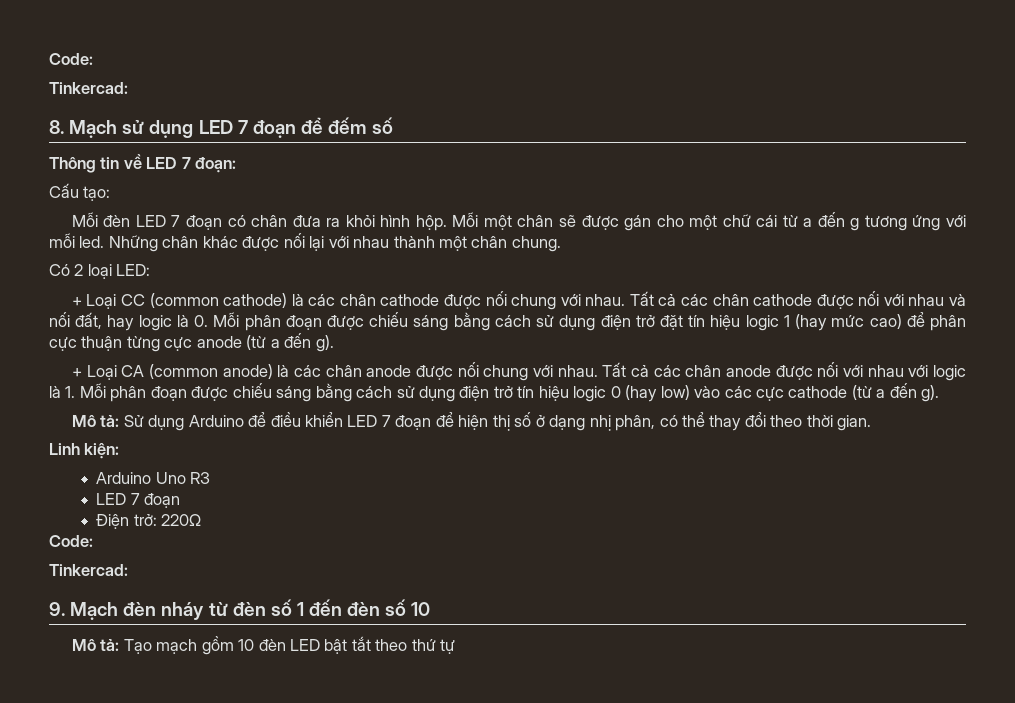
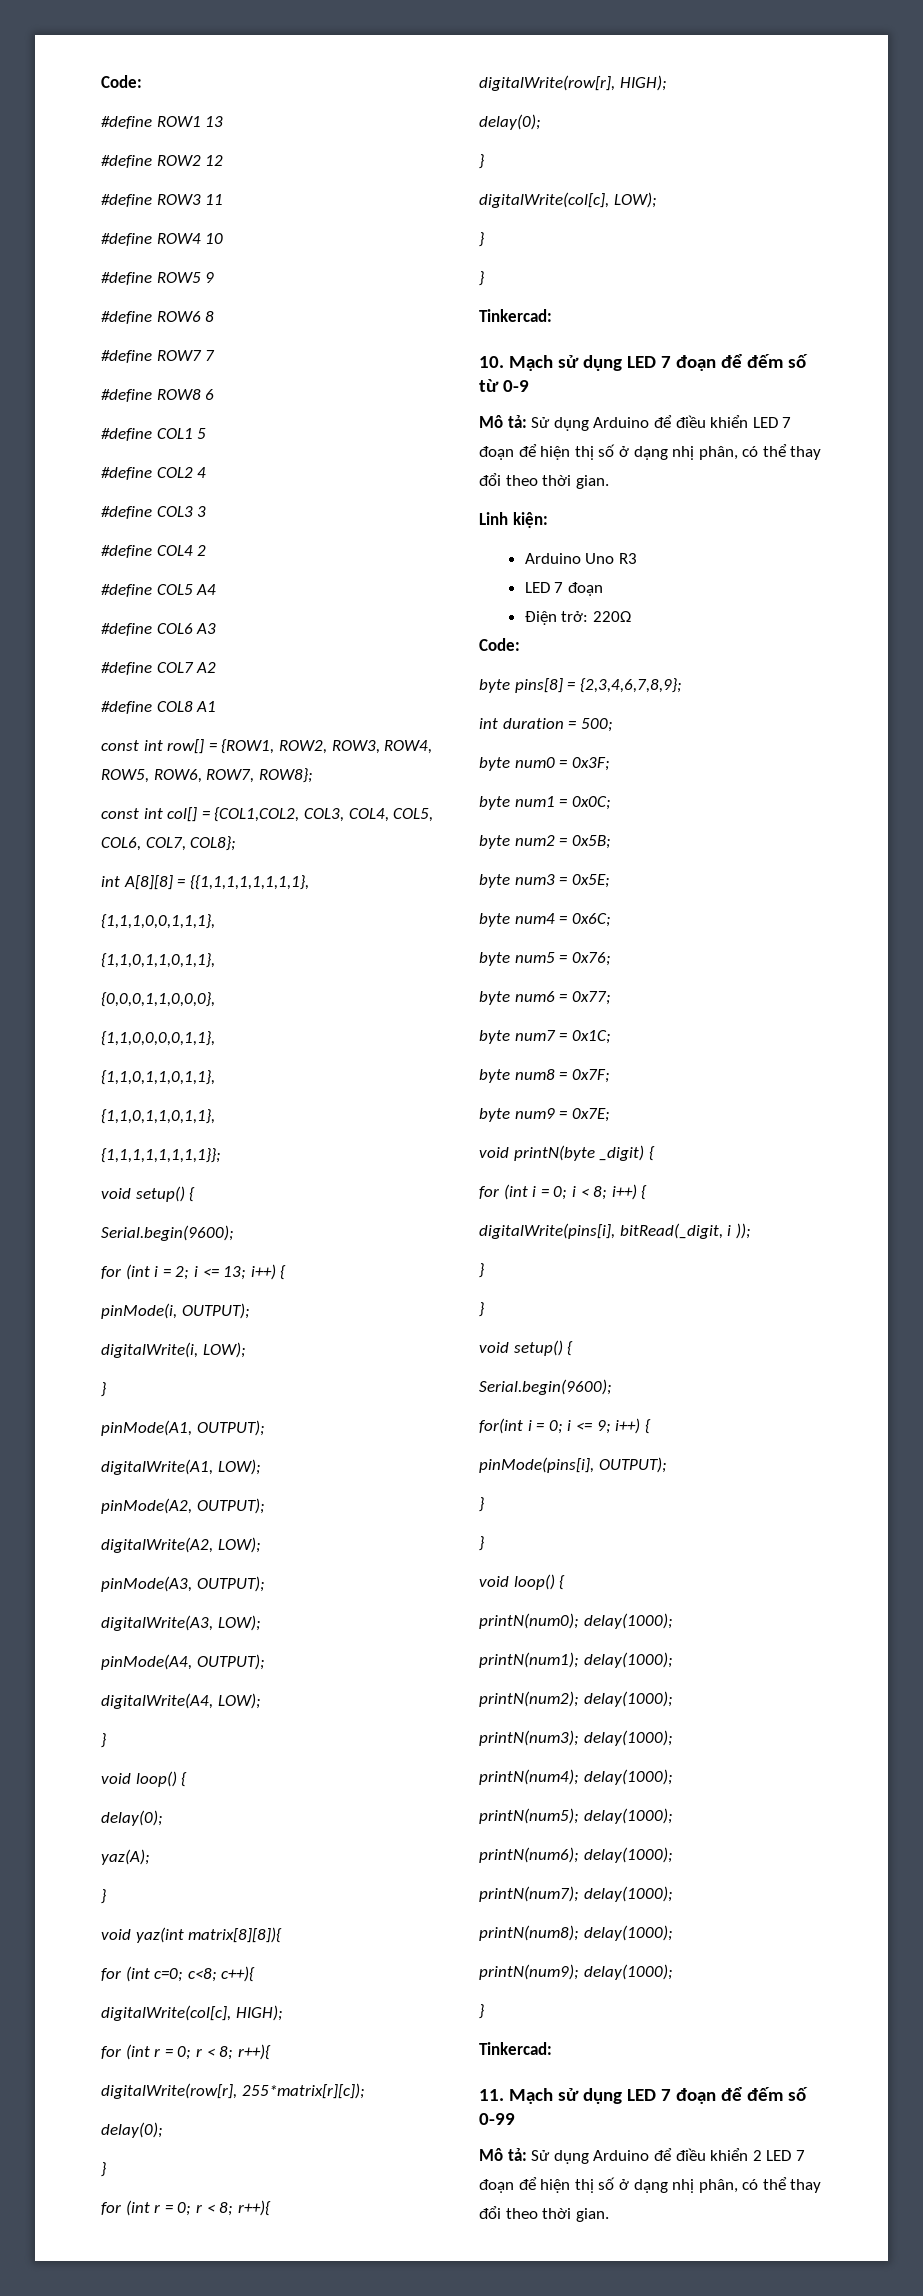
[49,53,93,65] [49,82,128,94] [49,117,394,138] [49,154,237,173] [49,183,111,201] [71,212,966,231] [49,233,561,252] [49,264,151,279] [71,291,967,310] [49,312,966,331] [49,333,334,352] [71,362,967,381] [49,383,940,402] Code: // Tinkercad: // 8. Mạch sử dụng LED 7 đoạn để đếm số // Thông tin về LED 7 đoạn: // Cấu tạo: // Mỗi đèn LED 7 đoạn có chân đưa ra khỏi hình hộp. Mỗi một chân sẽ được gán cho một chữ cái từ a đến g tương ứng với mỗi led. Những chân khác được nối lại với nhau thành một chân chung. // Có 2 loại LED: // + Loại CC (common cathode) là các chân cathode được nối chung với nhau. Tất cả các chân cathode được nối với nhau và nối đất, hay logic là 0. Mỗi phân đoạn được chiếu sáng bằng cách sử dụng điện trở đặt tín hiệu logic 1 (hay mức cao) để phân cực thuận từng cực anode (từ a đến g). // + Loại CA (common anode) là các chân anode được nối chung với nhau. Tất cả các chân anode được nối với nhau với logic là 1. Mỗi phân đoạn được chiếu sáng bằng cách sử dụng điện trở tín hiệu logic 0 (hay low) vào các cực cathode (từ a đến g). -> [101,75,142,88] [101,116,224,129] [101,155,224,168] [101,194,224,207] [101,233,224,246] [101,272,215,285] [101,311,215,324] [101,350,216,363] [101,389,215,402] [101,428,207,441] [101,467,207,480] [101,506,207,519] [101,545,207,558] [101,584,217,597] [101,623,217,636] [101,662,217,675] [101,701,217,714] [101,739,433,754] [101,768,313,783] [101,807,434,822] [101,836,237,851] [101,875,309,890] [101,914,215,929] [101,953,215,968] [101,992,215,1007] [101,1031,215,1046] [101,1070,215,1085] [101,1109,215,1124] [101,1148,221,1163] [101,1186,196,1202] [101,1225,234,1241] [101,1264,287,1280] [101,1303,250,1319] [101,1342,246,1358] [101,1382,106,1397] [101,1420,265,1436] [101,1459,261,1475] [101,1498,265,1514] [101,1537,261,1553] [101,1576,265,1592] [101,1615,261,1631] [101,1654,265,1670] [101,1693,261,1709] [101,1733,106,1748] [101,1771,188,1787] [101,1810,163,1826] [101,1849,150,1865] [101,1889,106,1904] [101,1927,283,1943] [101,1966,256,1982] [101,2005,283,2021] [101,2044,271,2060] [101,2083,365,2099] [101,2122,163,2138] [101,2162,106,2177] [101,2200,271,2216] [479,75,667,91] [479,114,541,130] [479,154,484,169] [479,192,657,208] [479,232,484,247] [479,271,484,286] [479,309,552,322] [479,354,808,371] [479,379,529,392] Code: // #define ROW1 13 // #define ROW2 12 // #define ROW3 11 // #define ROW4 10 // #define ROW5 9 // #define ROW6 8 // #define ROW7 7 // #define ROW8 6 // #define COL1 5 // #define COL2 4 // #define COL3 3 // #define COL4 2 // #define COL5 A4 // #define COL6 A3 // #define COL7 A2 // #define COL8 A1 // const int row[] = {ROW1, ROW2, ROW3, ROW4, ROW5, ROW6, ROW7, ROW8}; // const int col[] = {COL1,COL2, COL3, COL4, COL5, COL6, COL7, COL8}; // int A[8][8] = {{1,1,1,1,1,1,1,1}, // {1,1,1,0,0,1,1,1}, // {1,1,0,1,1,0,1,1}, // {0,0,0,1,1,0,0,0}, // {1,1,0,0,0,0,1,1}, // {1,1,0,1,1,0,1,1}, // {1,1,0,1,1,0,1,1}, // {1,1,1,1,1,1,1,1}}; // void setup() { // Serial.begin(9600); // for (int i = 2; i <= 13; i++) { // pinMode(i, OUTPUT); // digitalWrite(i, LOW); // } // pinMode(A1, OUTPUT); // digitalWrite(A1, LOW); // pinMode(A2, OUTPUT); // digitalWrite(A2, LOW); // pinMode(A3, OUTPUT); // digitalWrite(A3, LOW); // pinMode(A4, OUTPUT); // digitalWrite(A4, LOW); // } // void loop() { // delay(0); // yaz(A); // } // void yaz(int matrix[8][8]){ // for (int c=0; c<8; c++){ // digitalWrite(col[c], HIGH); // for (int r = 0; r < 8; r++){ // digitalWrite(row[r], 255*matrix[r][c]); // delay(0); // } // for (int r = 0; r < 8; r++){ // digitalWrite(row[r], HIGH); // delay(0); // } // digitalWrite(col[c], LOW); // } // } // Tinkercad: // 10. Mạch sử dụng LED 7 đoạn để đếm số từ 0-9
[49,564,128,576] [49,599,431,620] [71,636,456,655] Tinkercad: // 9. Mạch đèn nháy từ đèn số 1 đến đèn số 10 // Mô tả: Tạo mạch gồm 10 đèn LED bật tắt theo thứ tự -> [479,678,682,693] [479,718,613,732] [479,757,610,771] [479,796,611,810] [479,835,611,849] [479,874,610,888] [479,913,611,927] [479,952,611,966] [479,991,611,1005] [479,1030,611,1044] [479,1069,610,1083] [479,1108,610,1122] [479,1145,655,1161] [479,1184,648,1200] [479,1223,751,1239] [479,1263,484,1278] [479,1302,484,1317] [479,1340,574,1356] [479,1379,612,1395] [479,1418,651,1434] [479,1457,667,1473] [479,1497,484,1512] [479,1536,484,1551] [479,1574,566,1590] [479,1613,673,1629] [479,1652,673,1668] [479,1691,673,1707] [479,1730,673,1746] [479,1769,673,1785] [479,1808,673,1824] [479,1847,673,1863] [479,1886,673,1902] [479,1925,673,1941] [479,1964,673,1980] [479,2004,484,2019] [479,2042,552,2055] [479,2087,808,2104] [479,2113,515,2125] [479,2148,805,2164] [479,2177,822,2193] [479,2206,609,2222] byte pins[8] = {2,3,4,6,7,8,9}; // int duration = 500; // byte num0 = 0x3F; // byte num1 = 0x0C; // byte num2 = 0x5B; // byte num3 = 0x5E; // byte num4 = 0x6C; // byte num5 = 0x76; // byte num6 = 0x77; // byte num7 = 0x1C; // byte num8 = 0x7F; // byte num9 = 0x7E; // void printN(byte _digit) { // for (int i = 0; i < 8; i++) { // digitalWrite(pins[i], bitRead(_digit, i )); // } // } // void setup() { // Serial.begin(9600); // for(int i = 0; i <= 9; i++) { // pinMode(pins[i], OUTPUT); // } // } // void loop() { // printN(num0); delay(1000); // printN(num1); delay(1000); // printN(num2); delay(1000); // printN(num3); delay(1000); // printN(num4); delay(1000); // printN(num5); delay(1000); // printN(num6); delay(1000); // printN(num7); delay(1000); // printN(num8); delay(1000); // printN(num9); delay(1000); // } // Tinkercad: // 11. Mạch sử dụng LED 7 đoạn để đếm số 0-99 // Mô tả: Sử dụng Arduino để điều khiển 2 LED 7 đoạn để hiện thị số ở dạng nhị phân, có thể thay đổi theo thời gian.

